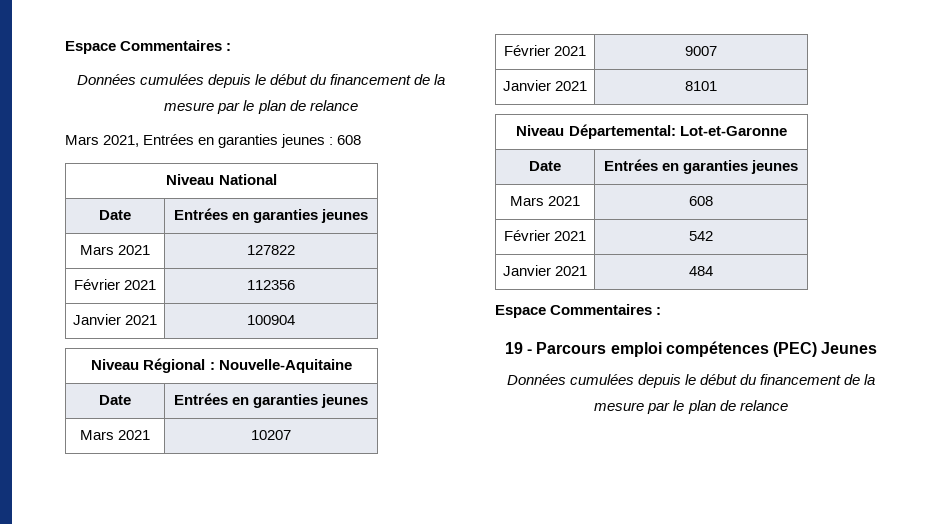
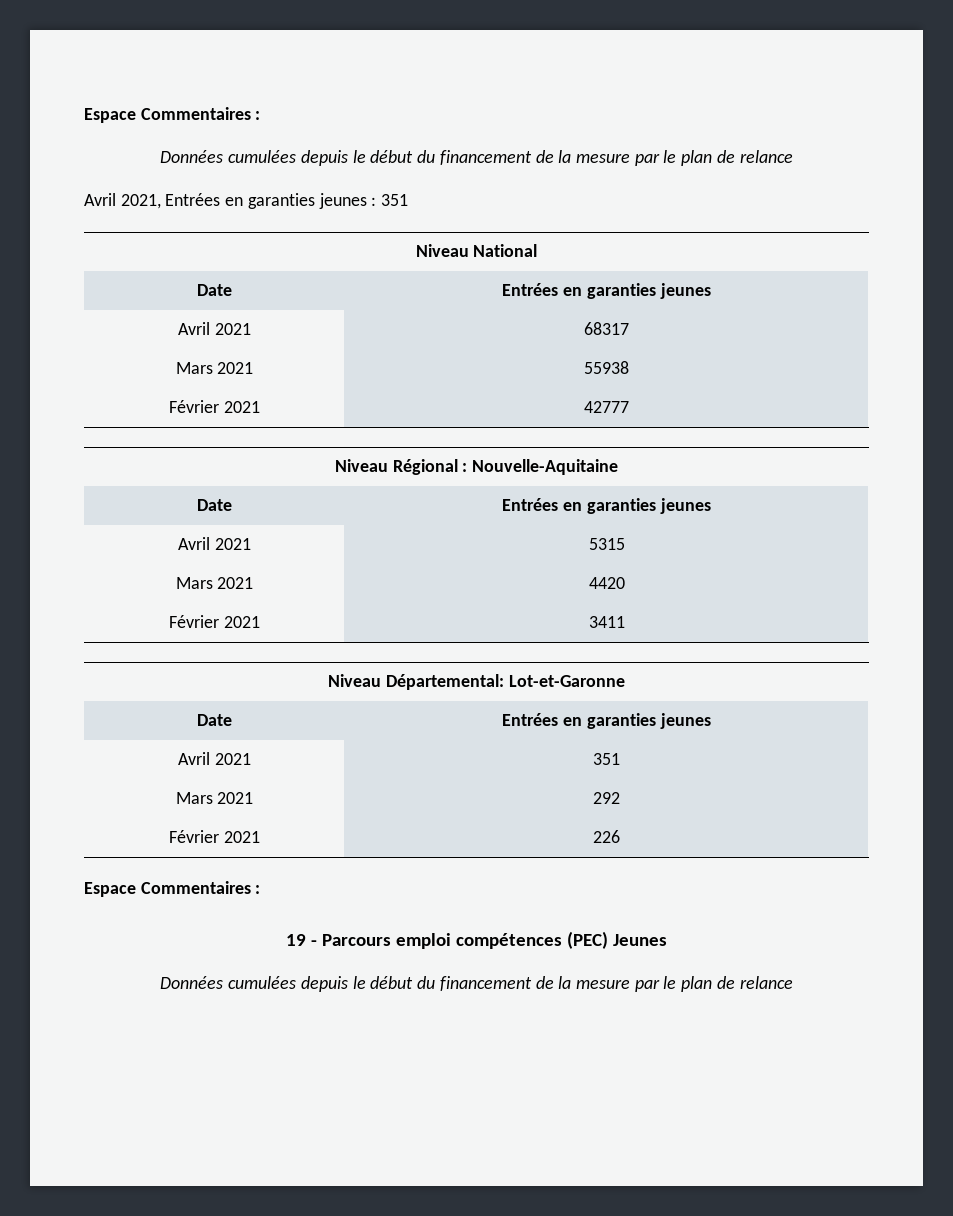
[65,135,99,145] Mars -> [84,193,116,206] Avril
[337,135,362,145] 608 -> [381,194,409,206] 351
[79,245,151,255] [247,245,295,255] [73,279,157,290] [247,280,295,290] [72,314,158,325] [247,315,295,325] // Mars 2021 | 127822 // Février 2021 | 112356 // Janvier 2021 | 100904 -> [178,322,251,335] [584,322,629,335] [175,362,254,374] [584,361,629,374] [169,400,260,413] [584,401,629,413] // Avril 2021 | 68317 // Mars 2021 | 55938 // Février 2021 | 42777
[79,430,151,440] [251,430,291,440] [503,45,587,56] [685,46,717,56] [502,80,588,91] [685,81,717,91] // Mars 2021 | 10207 // Février 2021 | 9007 // Janvier 2021 | 8101 -> [178,537,251,550] [588,538,625,550] [175,577,254,589] [588,577,625,589] [169,615,260,628] [588,616,625,628] // Avril 2021 | 5315 // Mars 2021 | 4420 // Février 2021 | 3411
[509,196,581,206] [689,196,713,206] [503,230,587,241] [689,231,713,241] [502,265,588,276] [689,266,713,276] // Mars 2021 | 608 // Février 2021 | 542 // Janvier 2021 | 484 -> [178,752,251,765] [593,753,620,765] [175,792,254,804] [593,792,620,804] [169,830,260,843] [593,830,620,843] // Avril 2021 | 351 // Mars 2021 | 292 // Février 2021 | 226

